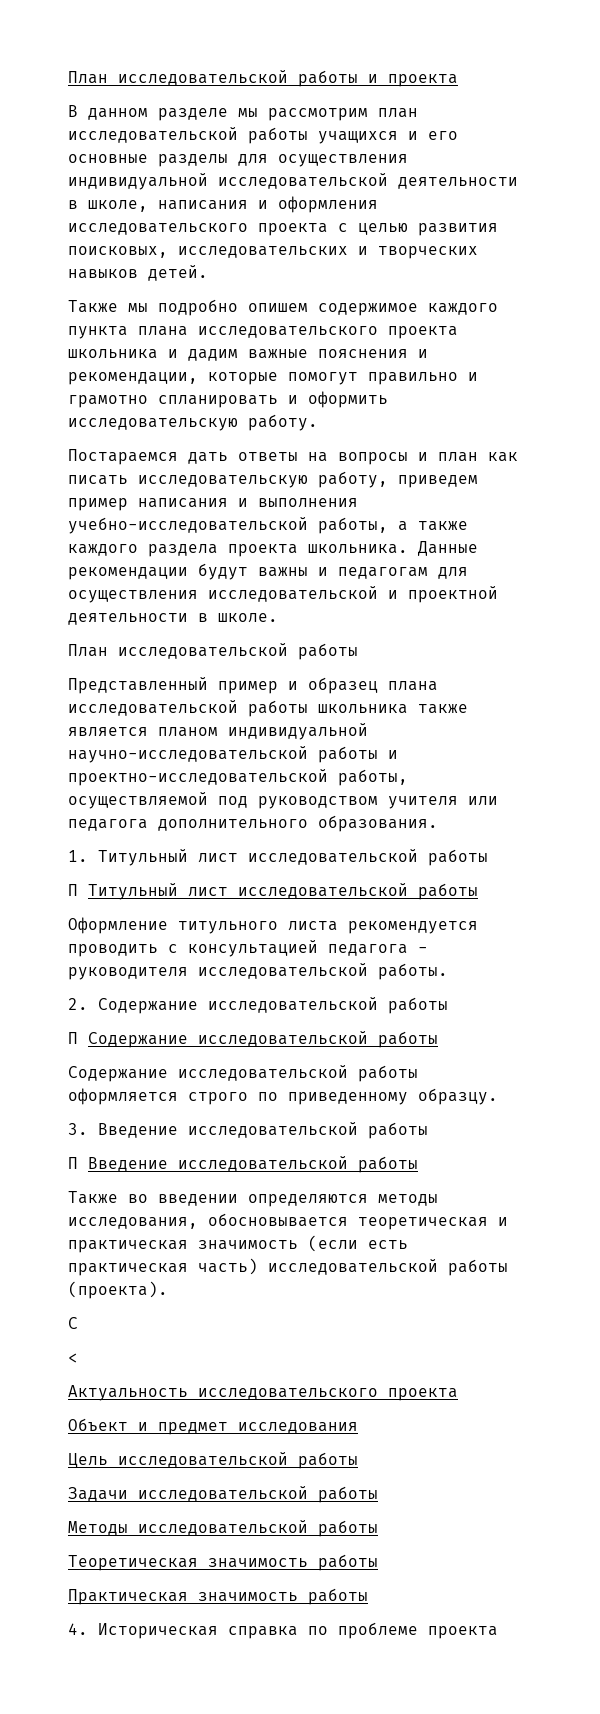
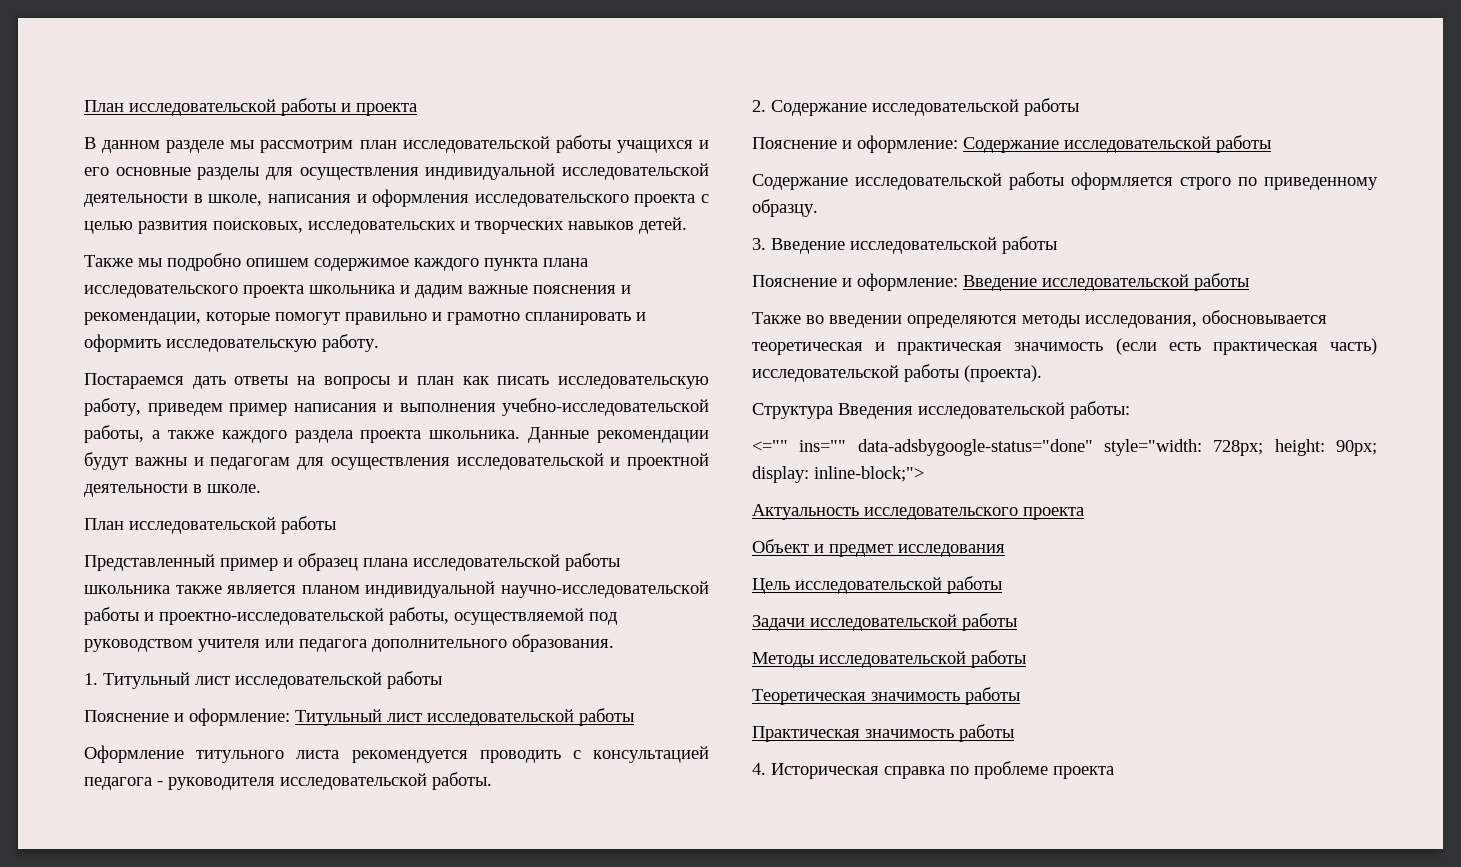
[68,884,78,896] П -> [84,708,290,726] Пояснение и оформление:
[68,1032,78,1044] П -> [752,135,958,153] Пояснение и оформление:
[68,1157,78,1169] П -> [752,273,958,291] Пояснение и оформление:
[68,1317,78,1329] [68,1353,78,1363] С // < -> [752,401,1130,419] [752,439,1377,456] [752,466,924,483] Структура Введения исследовательской работы: // <="" ins="" data-adsbygoogle-status="done" style="width: 728px; height: 90px; display: inline-block;">

